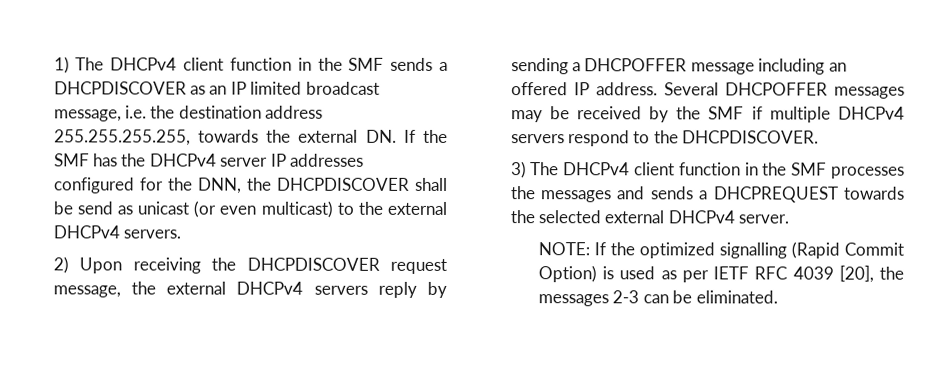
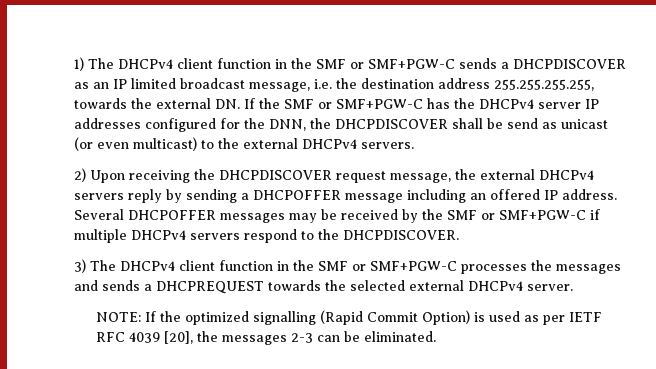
(385, 64) none -> [350,59,456,69] or SMF+PGW-C
(90, 160) none -> [318,99,424,109] or SMF+PGW-C
(745, 113) none -> [481,210,587,220] or SMF+PGW-C
(828, 169) none -> [352,261,458,271] or SMF+PGW-C

